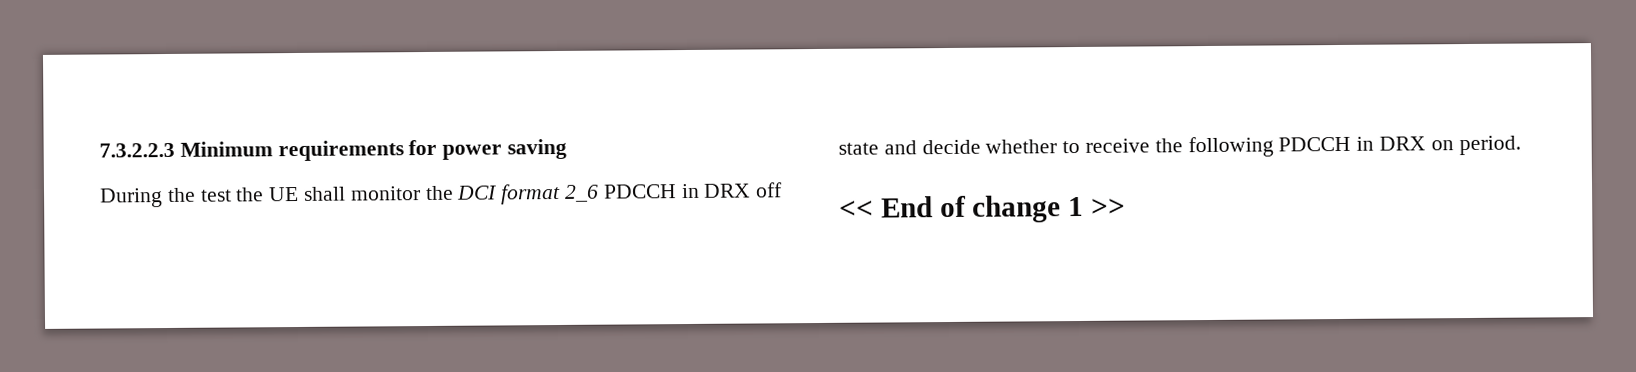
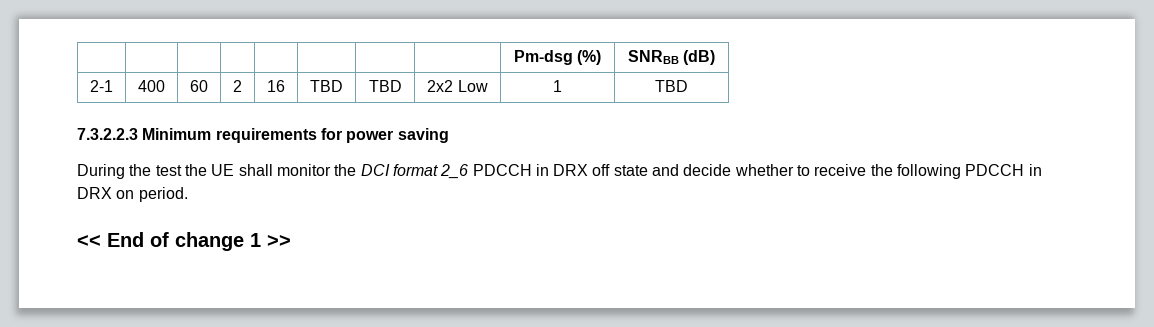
(99, 150) none -> [513,50,602,65] [627,50,716,65] [90,80,113,92] [138,80,165,92] [190,80,208,92] [233,80,242,92] [267,80,285,92] [310,80,343,92] [368,80,402,92] [427,80,488,92] [553,80,562,92] [655,80,688,92] | | | | | | | | Pm-dsg (%) | SNRBB (dB) // 2-1 | 400 | 60 | 2 | 16 | TBD | TBD | 2x2 Low | 1 | TBD //

